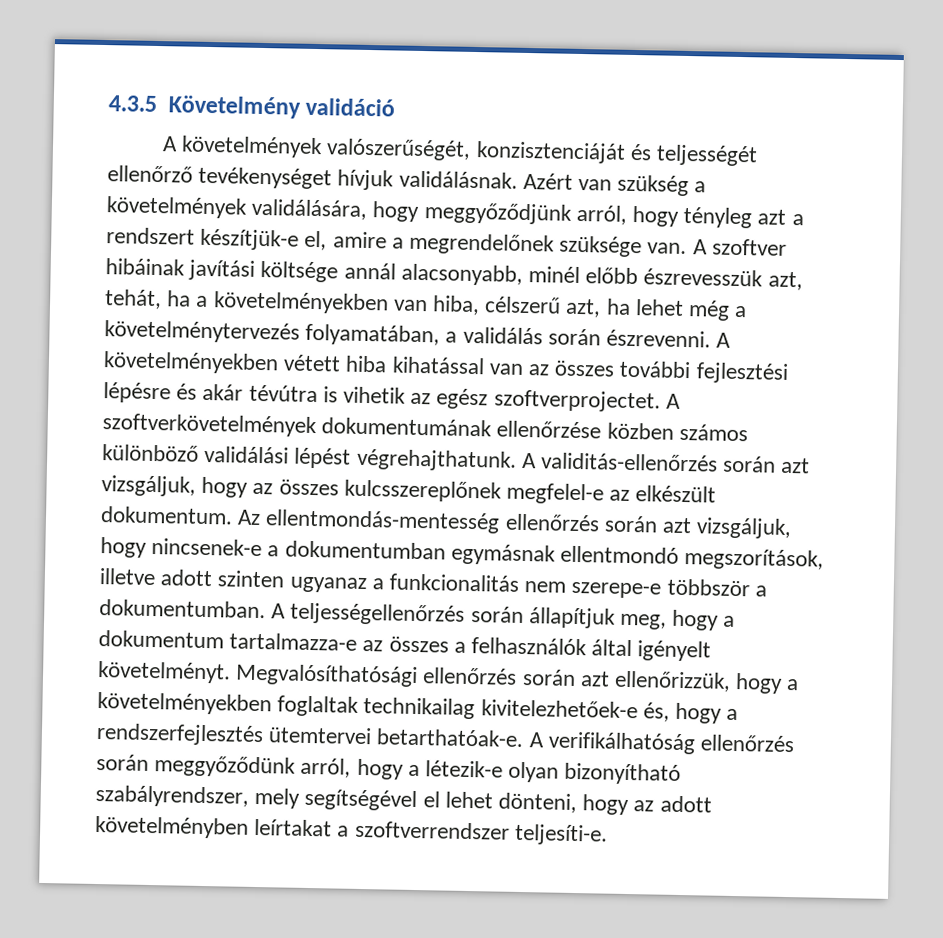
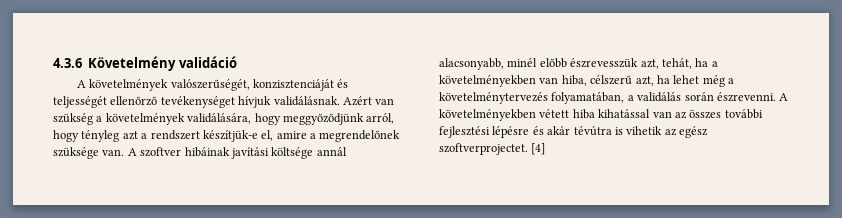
[108,95,157,113] 4.3.5 -> [53,58,82,68] 4.3.6
[665,393,681,409] [102,413,748,442] [102,444,811,474] [101,475,717,505] [100,506,793,540] [100,537,825,571] [99,568,767,599] [99,599,736,631] [98,630,712,662] [97,661,800,694] [97,691,739,724] [96,722,796,755] [96,753,682,786] [95,784,712,816] [95,815,608,846] A szoftverkövetelmények dokumentumának ellenőrzése közben számos különböző validálási lépést végrehajthatunk. A validitás-ellenőrzés során azt vizsgáljuk, hogy az összes kulcsszereplőnek megfelel-e az elkészült dokumentum. Az ellentmondás-mentesség ellenőrzés során azt vizsgáljuk, hogy nincsenek-e a dokumentumban egymásnak ellentmondó megszorítások, illetve adott szinten ugyanaz a funkcionalitás nem szerepe-e többször a dokumentumban. A teljességellenőrzés során állapítjuk meg, hogy a dokumentum tartalmazza-e az összes a felhasználók által igényelt követelményt. Megvalósíthatósági ellenőrzés során azt ellenőrizzük, hogy a követelményekben foglaltak technikailag kivitelezhetőek-e és, hogy a rendszerfejlesztés ütemtervei betarthatóak-e. A verifikálhatóság ellenőrzés során meggyőződünk arról, hogy a létezik-e olyan bizonyítható szabályrendszer, mely segítségével el lehet dönteni, hogy az adott követelményben leírtakat a szoftverrendszer teljesíti-e. -> [531,143,546,155] [4]

